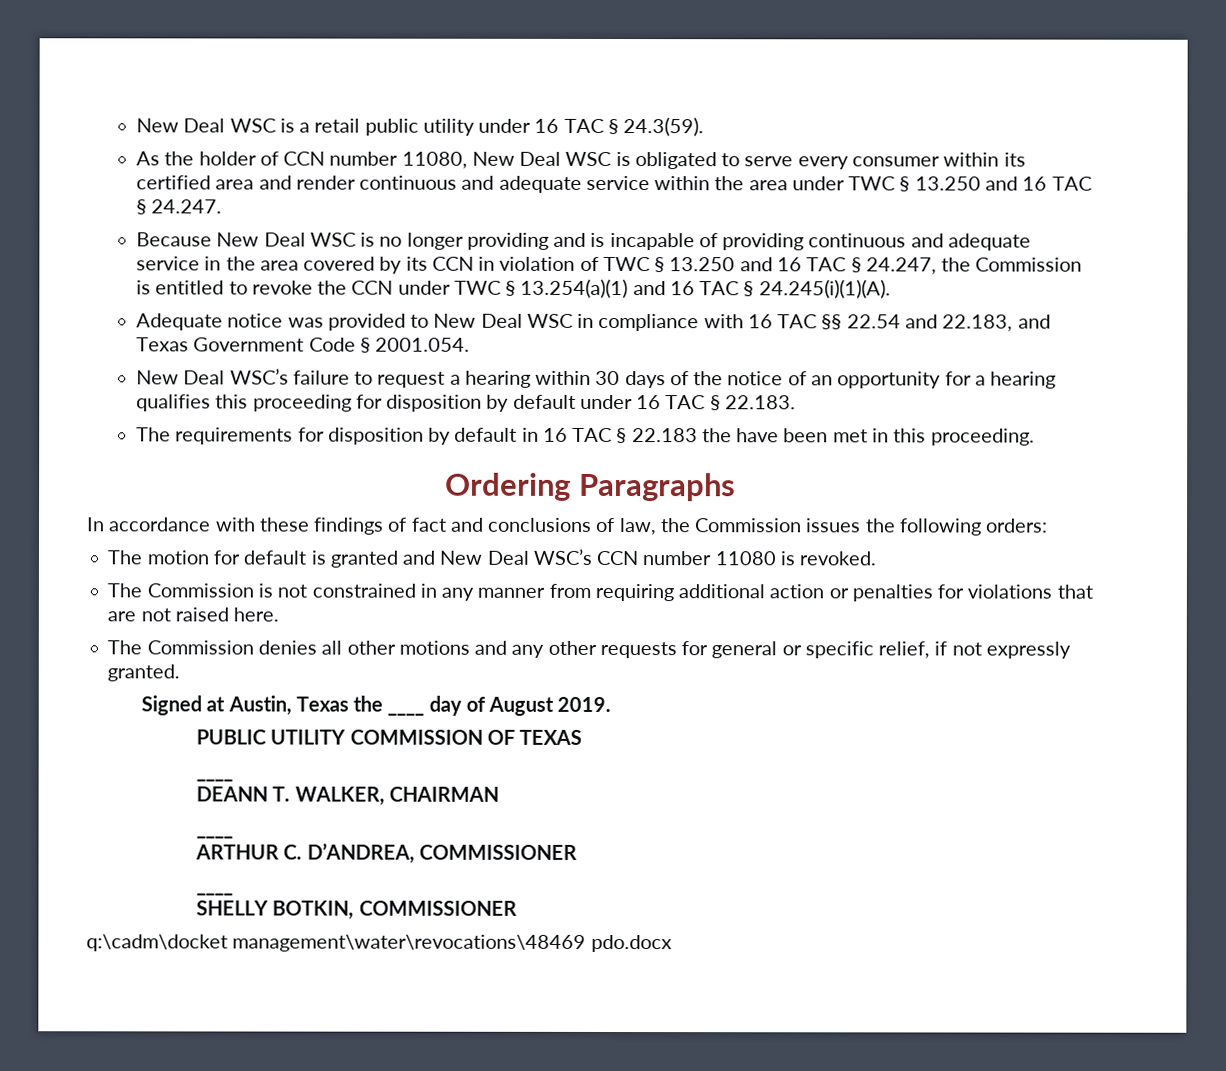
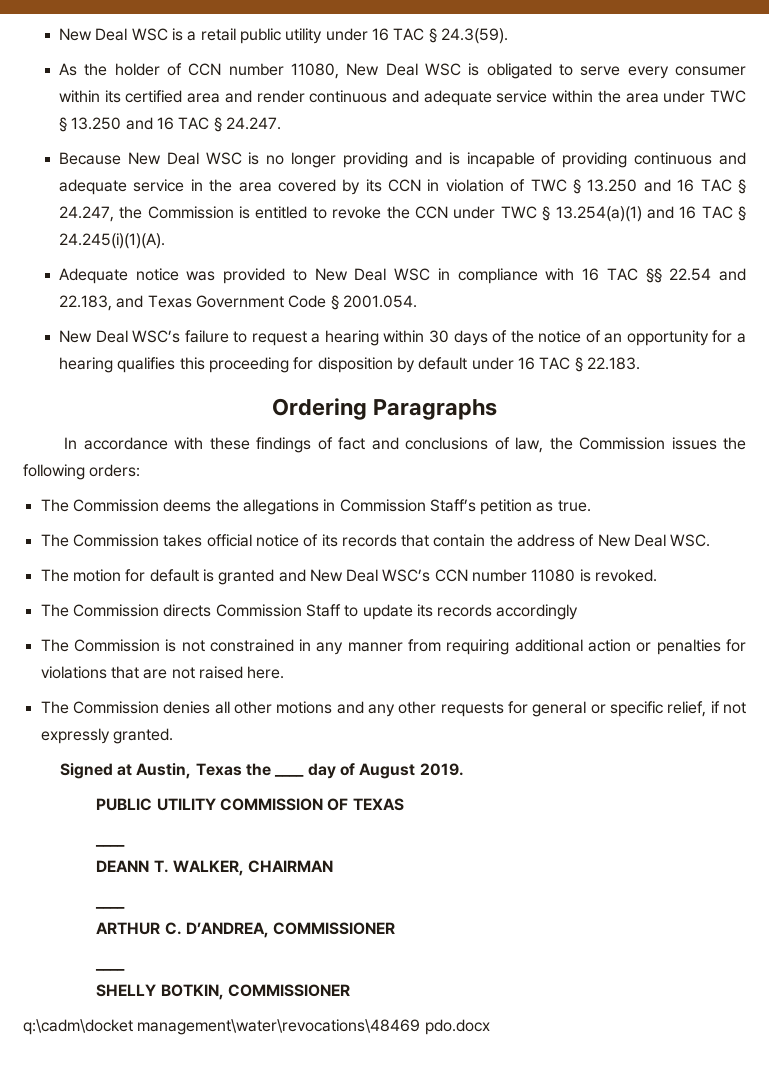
[135,427,1035,446] // The requirements for disposition by default in 16 TAC § 22.183 the have been met in this proceeding. -> (640, 363) none
(1049, 525) none -> [40,499,591,515] [40,534,711,547] // The Commission deems the allegations in Commission Staff’s petition as true. // The Commission takes official notice of its records that contain the address of New Deal WSC.
(877, 558) none -> [40,604,579,620] // The Commission directs Commission Staff to update its records accordingly

